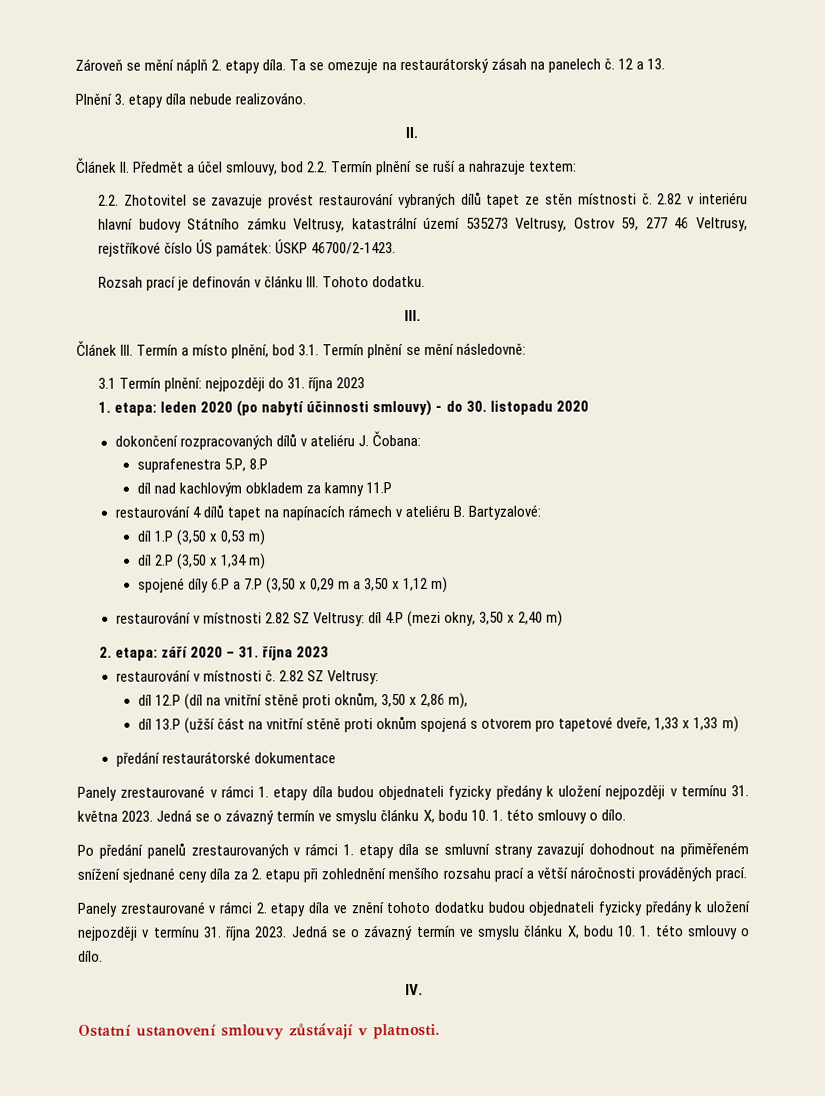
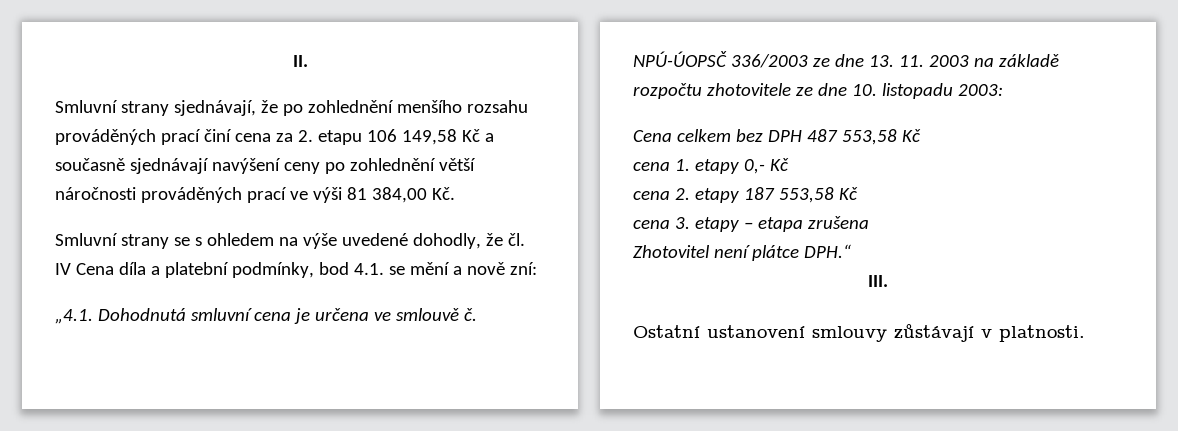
[75,57,665,74] [75,92,307,108] [404,126,418,139] [75,157,577,176] [98,191,749,209] [98,216,748,233] [98,239,397,257] [98,275,426,291] [403,309,421,322] [76,340,526,359] [98,377,366,392] [98,399,589,417] [114,430,421,450] [136,458,268,473] [136,482,392,497] [114,504,542,521] [136,529,265,546] [137,553,266,570] [137,576,449,594] [115,610,564,628] [99,646,330,661] [115,669,379,685] [137,692,469,710] [137,715,739,734] [115,751,336,767] [77,784,749,801] [77,808,626,825] [77,842,750,859] [77,866,747,883] [77,900,750,917] [77,924,750,941] [78,950,103,962] [405,983,423,996] Zároveň se mění náplň 2. etapy díla. Ta se omezuje na restaurátorský zásah na panelech č. 12 a 13. // Plnění 3. etapy díla nebude realizováno. // II. // Článek II. Předmět a účel smlouvy, bod 2.2. Termín plnění se ruší a nahrazuje textem: // 2.2. Zhotovitel se zavazuje provést restaurování vybraných dílů tapet ze stěn místnosti č. 2.82 v interiéru hlavní budovy Státního zámku Veltrusy, katastrální území 535273 Veltrusy, Ostrov 59, 277 46 Veltrusy, rejstříkové číslo ÚS památek: ÚSKP 46700/2-1423. // Rozsah prací je definován v článku III. Tohoto dodatku. // III. // Článek III. Termín a místo plnění, bod 3.1. Termín plnění se mění následovně: // 3.1 Termín plnění: nejpozději do 31. října 2023 // 1. etapa: leden 2020 (po nabytí účinnosti smlouvy) - do 30. listopadu 2020 // dokončení rozpracovaných dílů v ateliéru J. Čobana: // suprafenestra 5.P, 8.P // díl nad kachlovým obkladem za kamny 11.P // restaurování 4 dílů tapet na napínacích rámech v ateliéru B. Bartyzalové: // díl 1.P (3,50 x 0,53 m) // díl 2.P (3,50 x 1,34 m) // spojené díly 6.P a 7.P (3,50 x 0,29 m a 3,50 x 1,12 m) // restaurování v místnosti 2.82 SZ Veltrusy: díl 4.P (mezi okny, 3,50 x 2,40 m) // 2. etapa: září 2020 – 31. října 2023 // restaurování v místnosti č. 2.82 SZ Veltrusy: // díl 12.P (díl na vnitřní stěně proti oknům, 3,50 x 2,86 m), // díl 13.P (užší část na vnitřní stěně proti oknům spojená s otvorem pro tapetové dveře, 1,33 x 1,33 m) // předání restaurátorské dokumentace // Panely zrestaurované v rámci 1. etapy díla budou objednateli fyzicky předány k uložení nejpozději v termínu 31. května 2023. Jedná se o závazný termín ve smyslu článku X, bodu 10. 1. této smlouvy o dílo. // Po předání panelů zrestaurovaných v rámci 1. etapy díla se smluvní strany zavazují dohodnout na přiměřeném snížení sjednané ceny díla za 2. etapu při zohlednění menšího rozsahu prací a větší náročnosti prováděných prací. // Panely zrestaurované v rámci 2. etapy díla ve znění tohoto dodatku budou objednateli fyzicky předány k uložení nejpozději v termínu 31. října 2023. Jedná se o závazný termín ve smyslu článku X, bodu 10. 1. této smlouvy o dílo. // IV. -> [292,55,308,67] [55,100,528,116] [55,129,494,145] [55,158,476,174] [55,187,455,203] [55,233,525,249] [55,262,537,278] [55,308,477,324] [633,51,1059,68] [633,83,1003,99] [633,129,921,145] [633,158,789,174] [633,187,858,203] [633,216,869,232] [633,244,851,261] [868,275,888,287] II. // Smluvní strany sjednávají, že po zohlednění menšího rozsahu prováděných prací činí cena za 2. etapu 106 149,58 Kč a současně sjednávají navýšení ceny po zohlednění větší náročnosti prováděných prací ve výši 81 384,00 Kč. // Smluvní strany se s ohledem na výše uvedené dohodly, že čl. IV Cena díla a platební podmínky, bod 4.1. se mění a nově zní: // „4.1. Dohodnutá smluvní cena je určena ve smlouvě č. NPÚ-ÚOPSČ 336/2003 ze dne 13. 11. 2003 na základě rozpočtu zhotovitele ze dne 10. listopadu 2003: // Cena celkem bez DPH 487 553,58 Kč // cena 1. etapy 0,- Kč // cena 2. etapy 187 553,58 Kč // cena 3. etapy – etapa zrušena // Zhotovitel není plátce DPH.“ // III.

